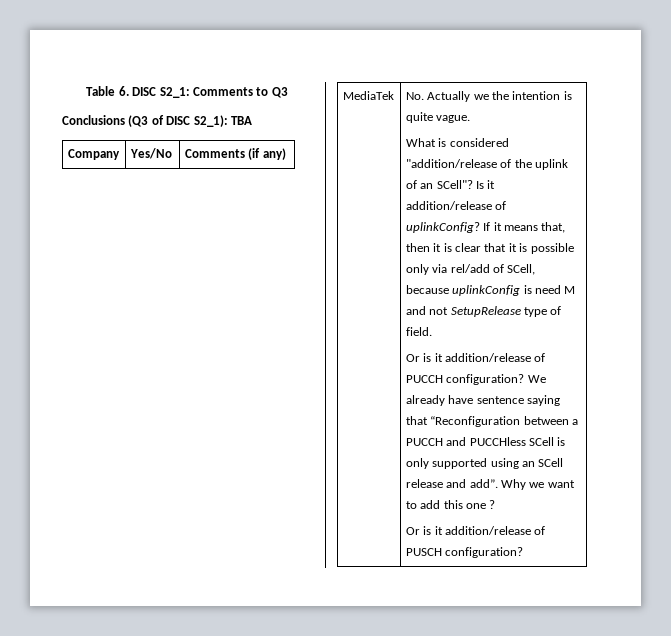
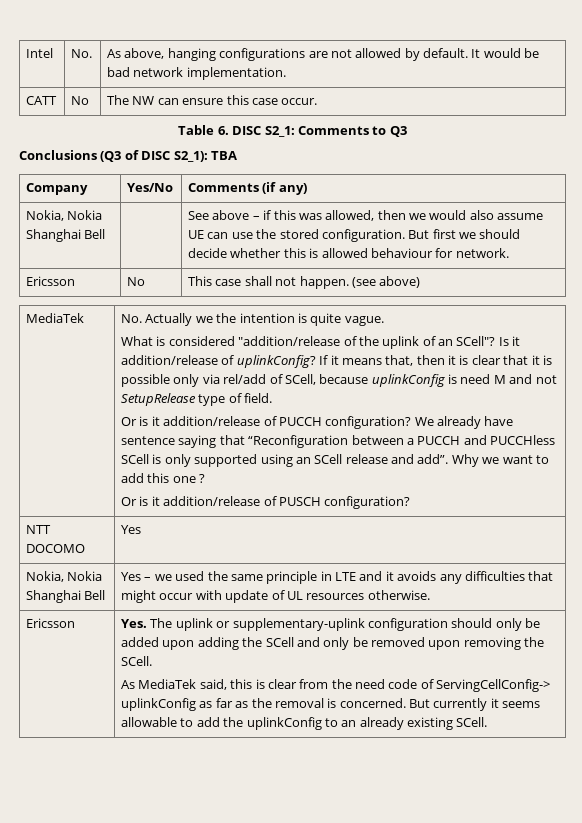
(86, 91) none -> [26,48,54,58] [71,49,93,58] [107,48,540,61] [107,67,286,80] [26,96,58,105] [71,96,90,105] [107,95,318,105] Intel | No. | As above, hanging configurations are not allowed by default. It would be bad network implementation. // CATT | No | The NW can ensure this case occur. //
(286, 154) none -> [26,210,103,221] [26,229,106,242] [188,210,544,221] [188,229,521,242] [188,248,509,258] [26,276,76,286] [127,277,146,286] [188,276,421,289] // Nokia, Nokia Shanghai Bell | | See above – if this was allowed, then we would also assume UE can use the stored configuration. But first we should decide whether this is allowed behaviour for network. // Ericsson | No | This case shall not happen. (see above)
(524, 552) none -> [26,525,52,534] [26,544,86,553] [121,525,142,534] [26,571,103,582] [26,590,106,603] [121,571,554,584] [121,590,430,603] [26,618,76,628] [121,618,541,631] [121,637,545,650] [121,656,153,666] [121,679,551,692] [121,698,541,711] [121,717,488,730] // NTT DOCOMO | Yes // Nokia, Nokia Shanghai Bell | Yes – we used the same principle in LTE and it avoids any difficulties that might occur with update of UL resources otherwise. // Ericsson | Yes. The uplink or supplementary-uplink configuration should only be added upon adding the SCell and only be removed upon removing the SCell. // As MediaTek said, this is clear from the need code of ServingCellConfig-> uplinkConfig as far as the removal is concerned. But currently it seems allowable to add the uplinkConfig to an already existing SCell.

